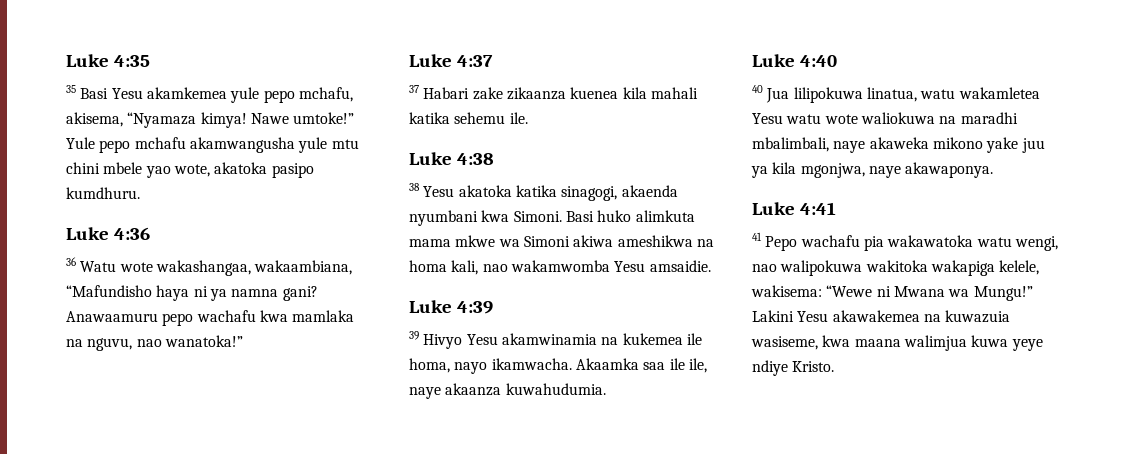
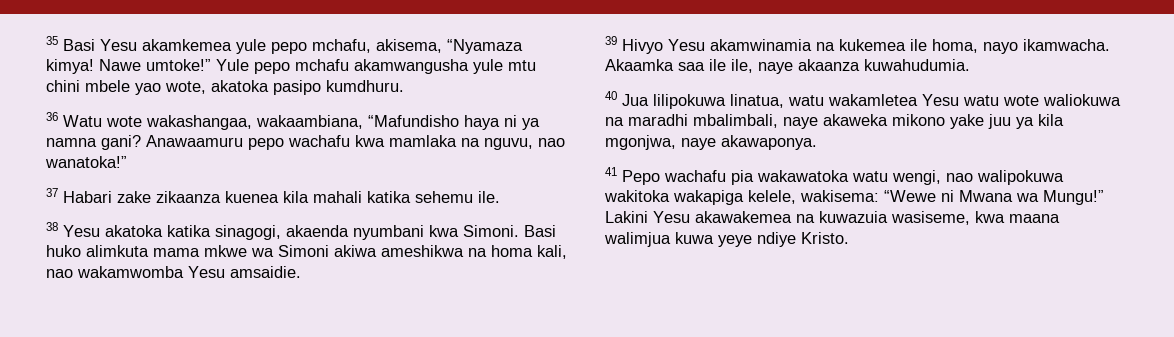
[66,54,150,67] Luke 4:35 // -> (46, 40) none
[66,227,150,240] // Luke 4:36 -> (404, 86) none
[409,54,493,67] // Luke 4:37 -> (127, 162) none
[409,152,494,165] // Luke 4:38 -> (500, 197) none
[409,300,493,314] // Luke 4:39 -> (301, 272) none
[752,54,837,67] // Luke 4:40 -> (970, 65) none
[752,202,836,215] // Luke 4:41 -> (817, 142) none

